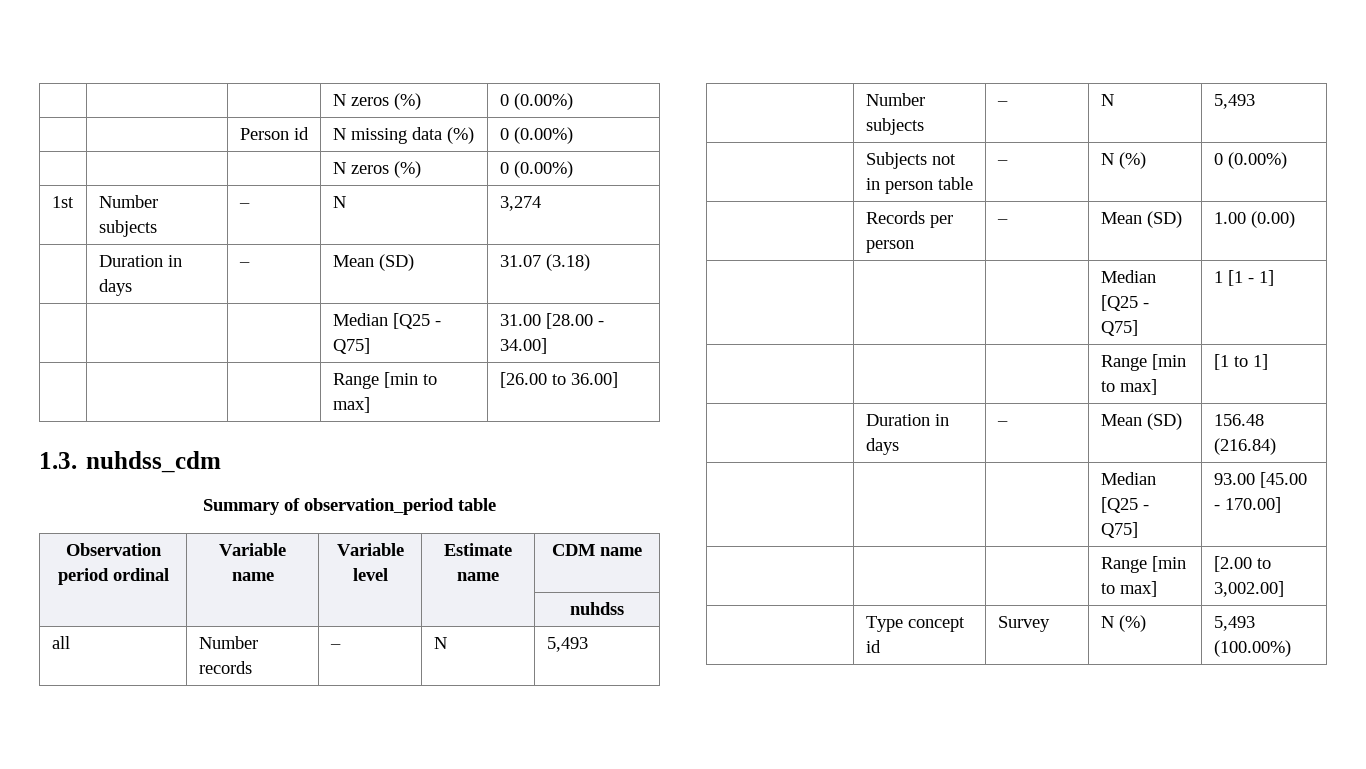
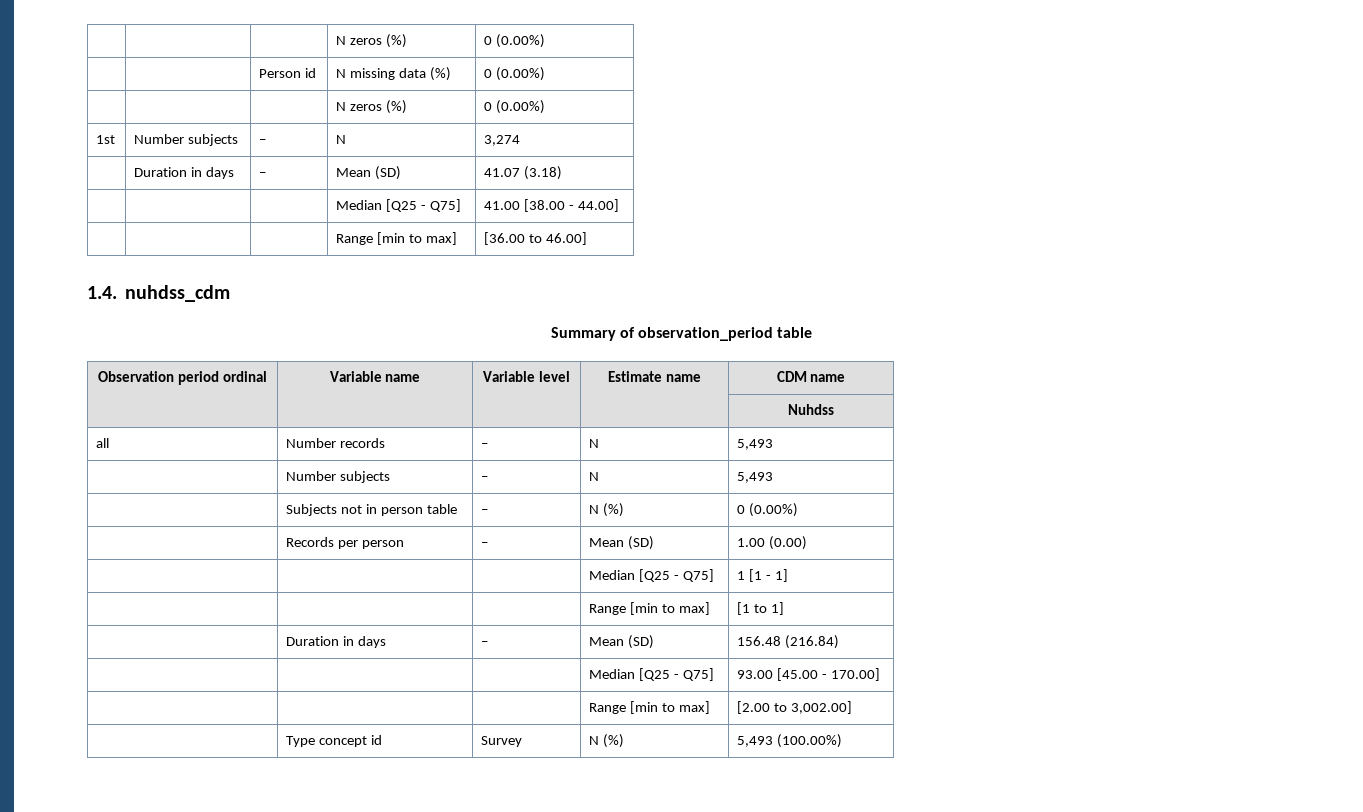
[499,255,541,267] 31.07 -> [484,168,521,177] 41.07
[499,313,604,329] [499,338,547,354] [332,372,437,389] [332,397,370,413] [499,372,618,388] [39,452,77,469] 31.00 [28.00 - 34.00] // | | | Range [min to max] | [26.00 to 36.00] // 1.3. -> [484,199,620,212] [336,232,458,245] [484,232,588,245] [87,286,117,299] 41.00 [38.00 - 44.00] // | | | Range [min to max] | [36.00 to 46.00] // 1.4.
[570,602,624,615] nuhdss -> [788,404,834,415] Nuhdss

